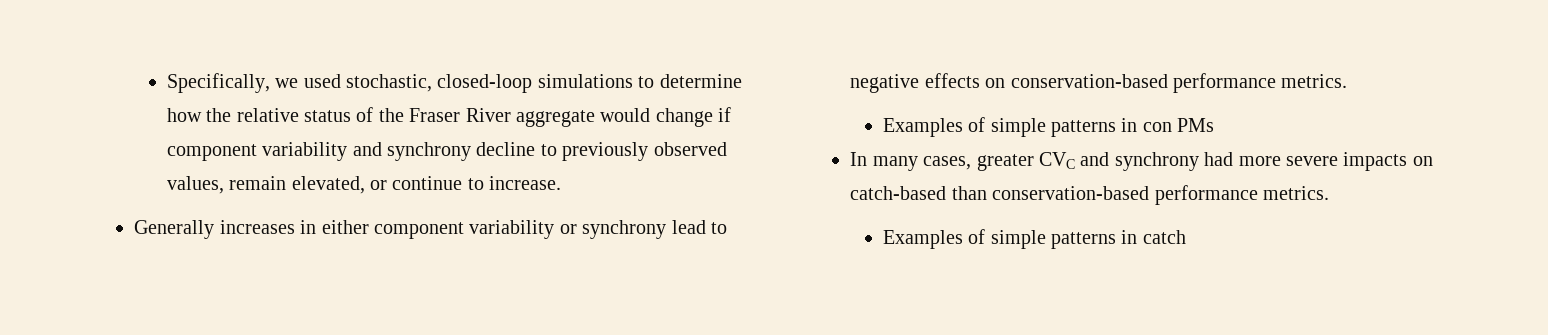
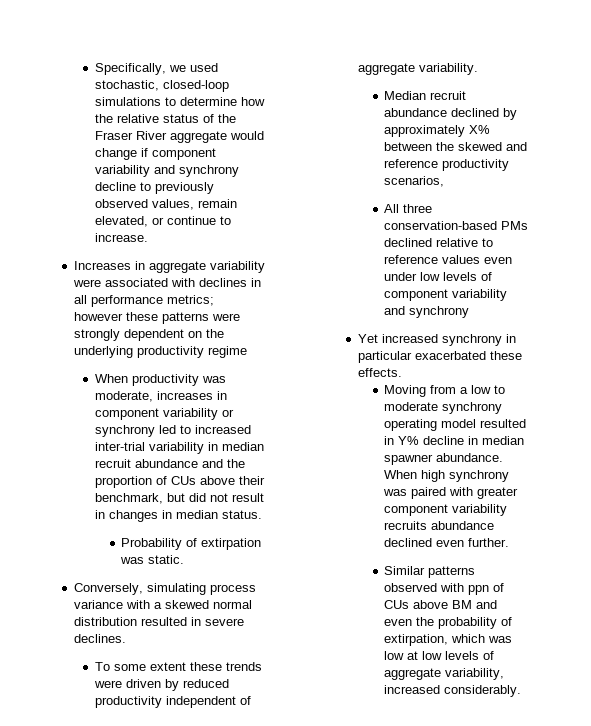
[134,220,215,239] Generally -> [74,261,266,273] [73,278,262,287] [74,295,215,307] [74,312,241,324] [74,329,225,341] [74,346,248,358] [94,374,226,386] [94,391,153,402] Increases in aggregate variability were associated with declines in all performance metrics; however these patterns were strongly dependent on the underlying productivity regime // When productivity was moderate,
[321,220,369,234] either -> (227, 395) none
[671,220,727,234] [850,73,1348,93] [882,117,1215,137] [850,152,1433,171] [850,185,1329,205] [882,229,1186,249] lead to negative effects on conservation-based performance metrics. // Examples of simple patterns in con PMs // In many cases, greater CVC and synchrony had more severe impacts on catch-based than conservation-based performance metrics. // Examples of simple patterns in catch -> [158,425,251,434] [94,442,264,454] [94,459,245,468] [94,476,265,488] [94,493,264,504] [94,510,262,522] [121,538,262,550] [120,555,185,564] [74,583,257,595] [74,600,253,609] [74,617,245,626] [74,634,127,643] [94,662,262,671] [93,679,229,691] [94,696,251,708] [357,63,478,75] [384,91,467,100] [384,108,518,120] [384,125,491,137] [384,142,528,151] [384,159,510,171] [384,176,445,187] [384,204,433,213] [384,221,529,230] [384,238,494,247] [384,255,513,264] [384,272,493,281] [384,289,508,301] [384,306,470,318] [357,334,516,346] [357,351,522,363] [357,368,402,377] [384,385,506,397] [384,402,503,414] [384,419,527,431] [384,436,525,445] [384,453,504,465] [384,470,510,482] [383,487,519,499] [384,504,508,516] [384,521,495,530] [384,538,510,547] [384,566,476,578] [384,583,505,595] [384,600,498,609] [384,617,513,629] [384,634,513,646] [384,651,495,660] [384,668,505,680] [384,685,522,697] led to increased inter-trial variability in median recruit abundance and the proportion of CUs above their benchmark, but did not result in changes in median status. // Probability of extirpation was static. // Conversely, simulating process variance with a skewed normal distribution resulted in severe declines. // To some extent these trends were driven by reduced productivity independent of aggregate variability. // Median recruit abundance declined by approximately X% between the skewed and reference productivity scenarios, // All three conservation-based PMs declined relative to reference values even under low levels of component variability and synchrony // Yet increased synchrony in particular exacerbated these effects. // Moving from a low to moderate synchrony operating model resulted in Y% decline in median spawner abundance. When high synchrony was paired with greater component variability recruits abundance declined even further. // Similar patterns observed with ppn of CUs above BM and even the probability of extirpation, which was low at low levels of aggregate variability, increased considerably.

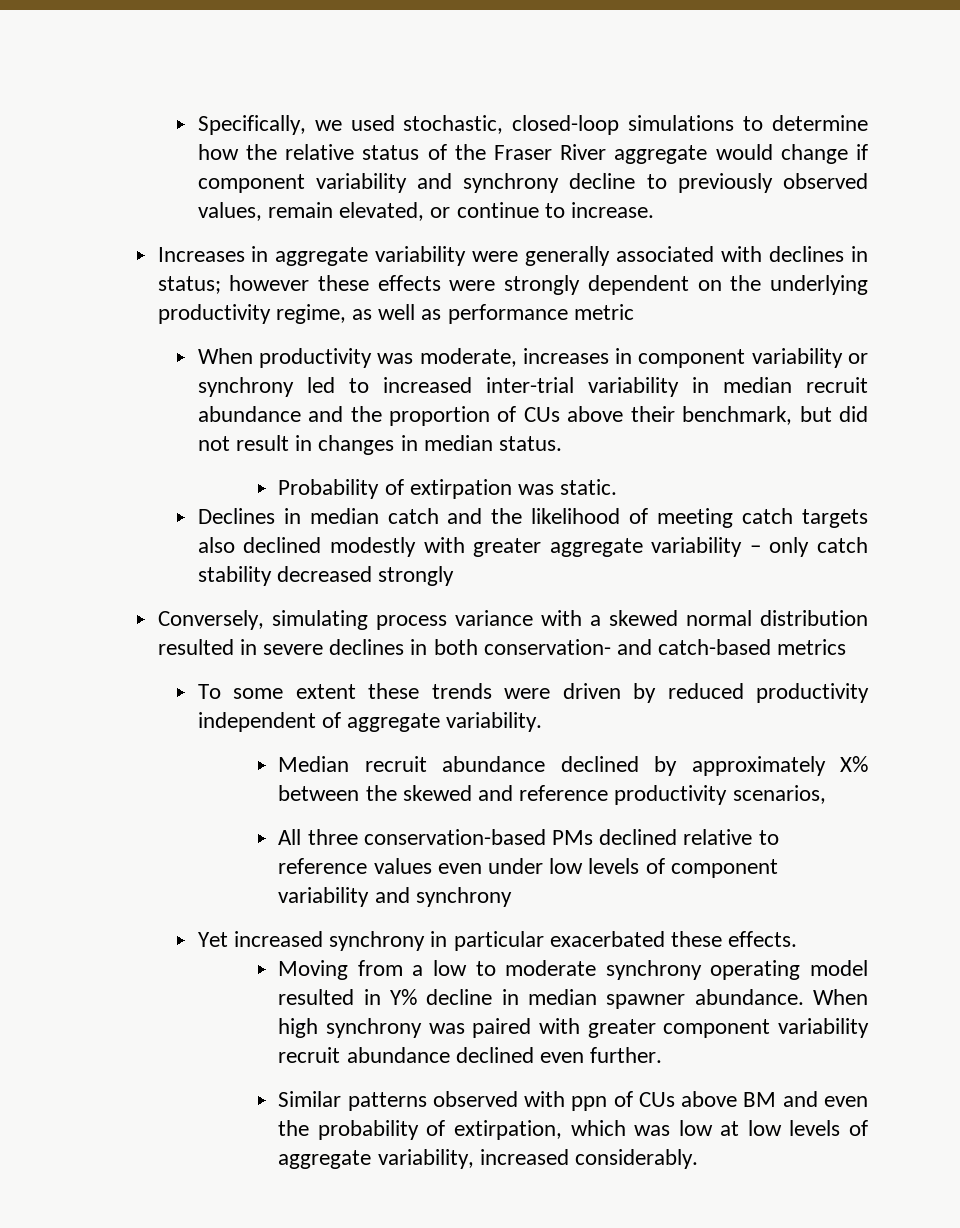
(102, 283) none -> [525,246,611,266] generally
[74,295,215,307] all performance metrics; -> [157,276,221,294] status;
[162,312,210,324] patterns -> [377,275,441,291] effects
[208,346,248,358] regime -> [275,304,634,324] regime, as well as performance metric
(185, 559) none -> [197,508,868,528] [197,537,869,557] [197,566,455,586] // Declines in median catch and the likelihood of meeting catch targets also declined modestly with greater aggregate variability – only catch stability decreased strongly
[74,634,127,643] declines. -> [329,639,847,655] declines in both conservation- and catch-based metrics
[384,521,428,530] recruits -> [278,1047,341,1063] recruit

